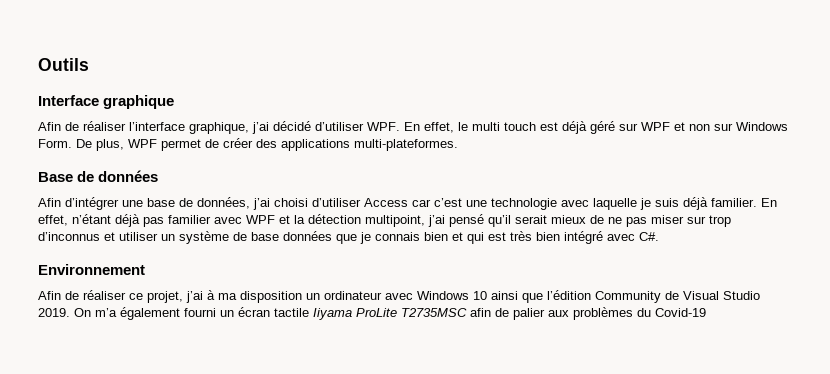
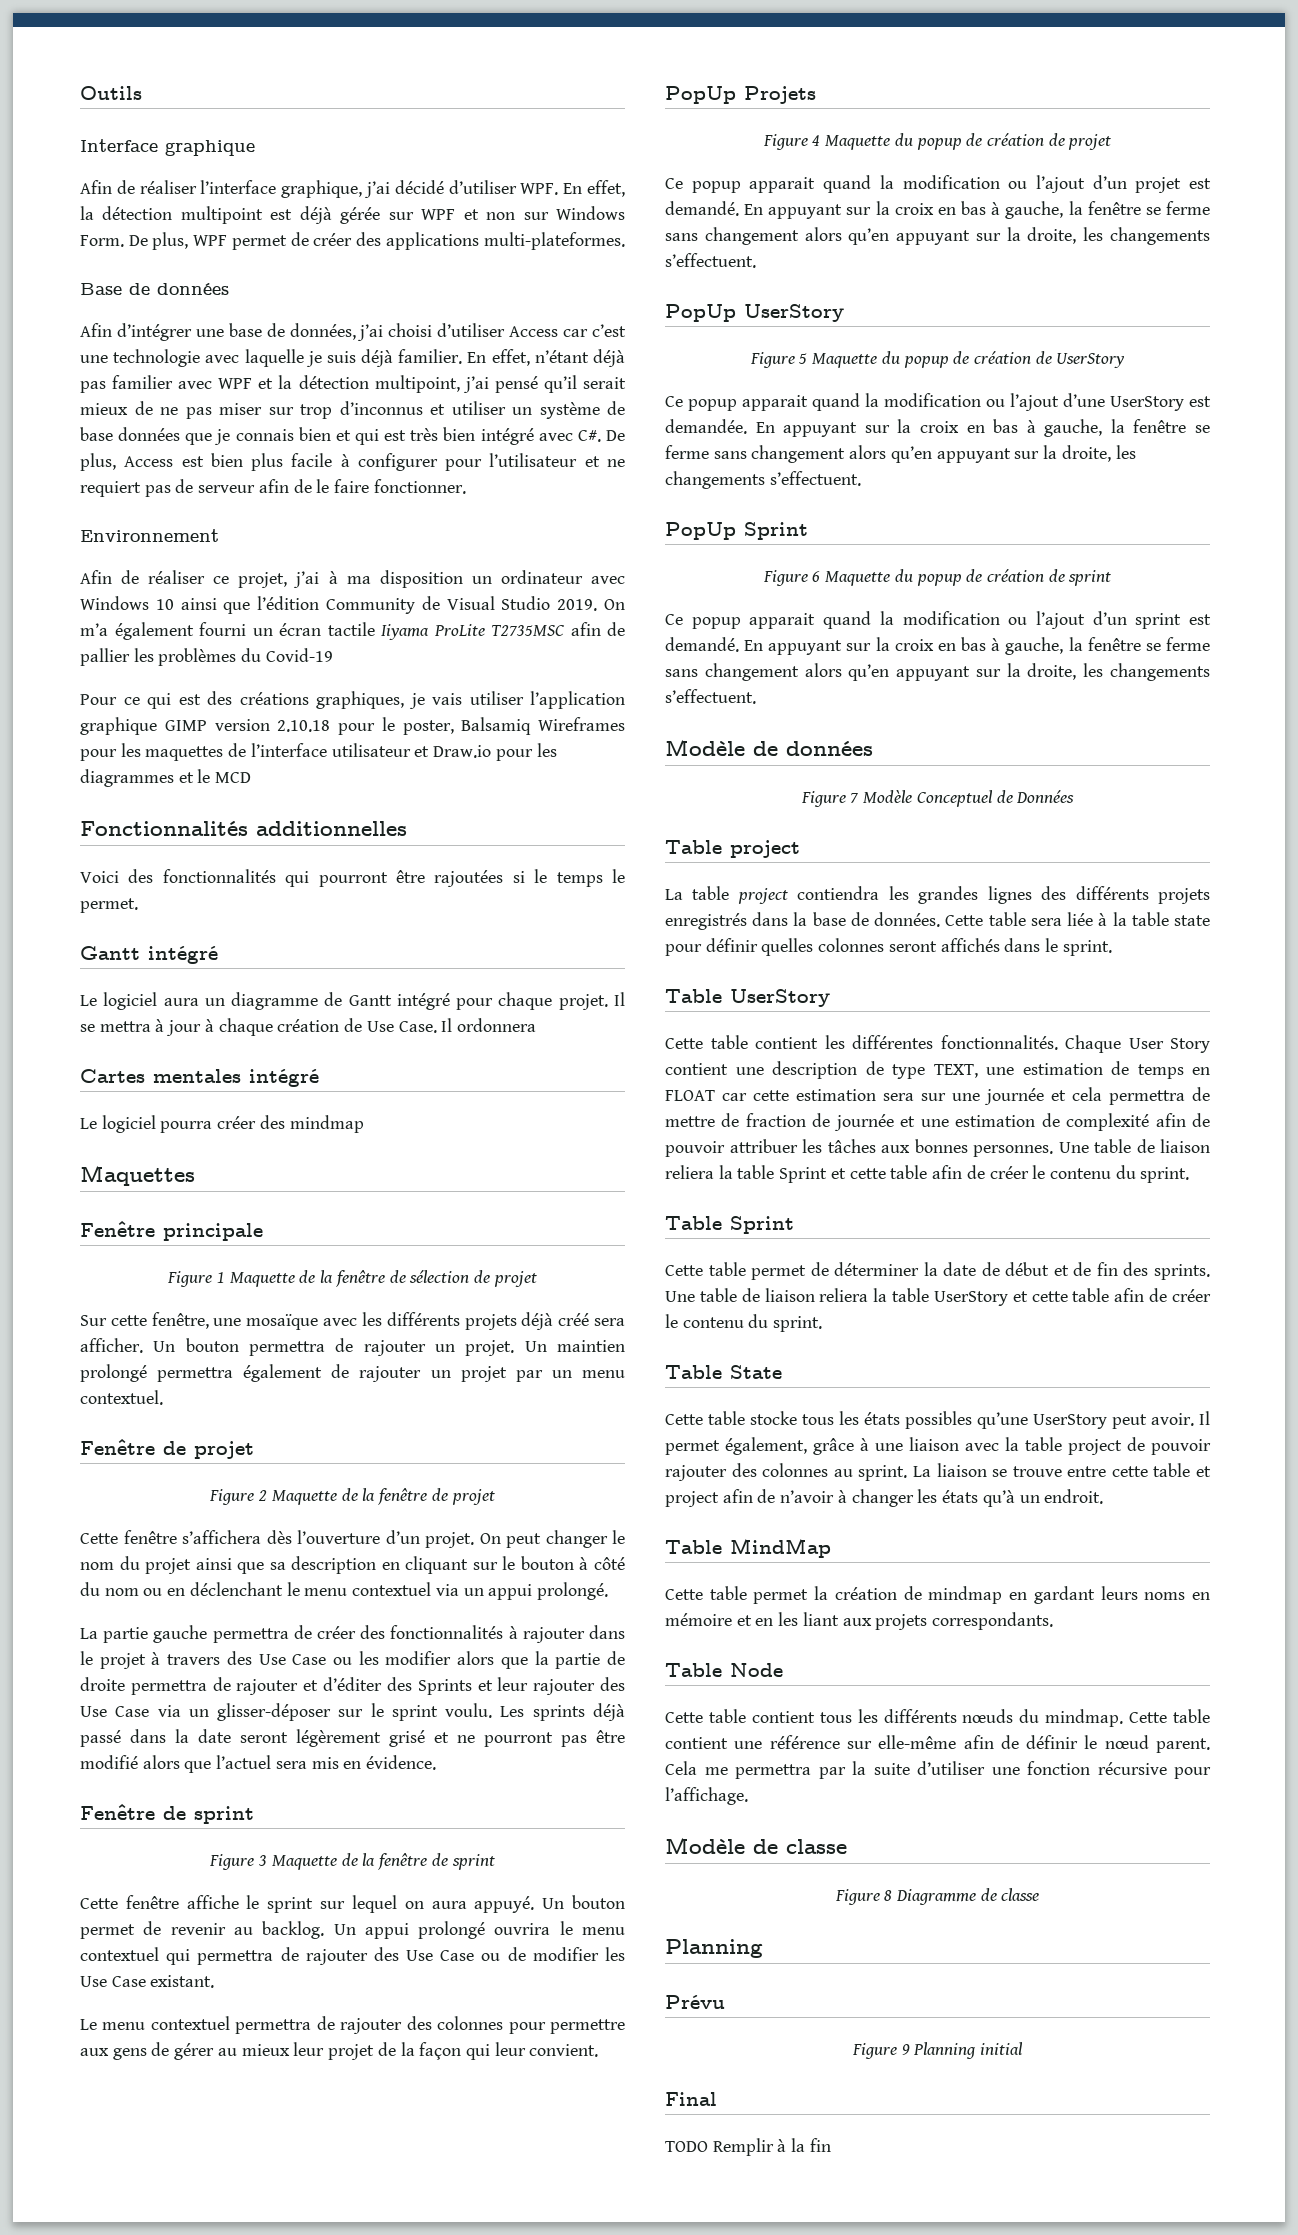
[458,122,536,131] le multi touch -> [80,206,263,224] la détection multipoint
[590,121,615,134] géré -> [340,207,381,224] gérée
(659, 236) none -> [606,430,626,441] [80,453,625,471] [80,479,466,497] De plus, Access est bien plus facile à configurer pour l’utilisateur et ne requiert pas de serveur afin de le faire fonctionner.
[513,308,569,320] palier aux -> [80,648,154,666] pallier les
(706, 312) none -> [80,691,625,709] [80,717,625,735] [80,743,557,761] [80,769,252,787] [80,821,407,836] [80,869,625,887] [80,898,138,913] [80,946,218,964] [80,992,625,1010] [80,1018,536,1036] [80,1069,319,1087] [80,1115,364,1133] [80,1165,195,1186] [80,1221,263,1241] [167,1270,537,1287] [80,1312,625,1330] [80,1338,625,1356] [80,1364,625,1382] [80,1390,163,1405] [80,1439,254,1459] [209,1488,495,1505] [80,1530,625,1548] [80,1556,626,1574] [80,1582,608,1600] [80,1625,625,1643] [80,1651,626,1669] [80,1677,625,1695] [80,1703,625,1721] [80,1729,625,1747] [80,1755,437,1773] [80,1804,254,1824] [209,1853,495,1870] [80,1895,625,1913] [80,1921,625,1939] [80,1947,625,1965] [80,1975,215,1988] [80,2016,625,2034] [80,2042,599,2060] [665,86,816,104] [762,133,1112,150] [665,175,1211,193] [665,201,1210,219] [665,227,1210,245] [665,253,756,268] [665,304,844,322] [749,351,1126,368] [665,393,1211,411] [665,419,1210,437] [665,445,1136,463] [665,471,861,489] [665,522,808,540] [762,569,1112,586] [665,611,1211,629] [665,637,1210,655] [665,663,1210,681] [665,689,756,704] [665,739,873,756] [800,790,1075,807] [665,840,800,858] [665,886,1210,904] [665,912,1210,930] [665,938,1112,956] [665,989,830,1007] [665,1035,1210,1053] [665,1061,1210,1079] [665,1087,1210,1105] [665,1113,1210,1131] [665,1139,1210,1157] [665,1165,1190,1183] [665,1216,794,1234] [665,1262,1210,1280] [665,1288,1212,1306] [665,1314,823,1332] [665,1365,782,1379] [665,1411,1210,1429] [665,1437,1211,1455] [665,1463,1211,1481] [665,1489,1104,1507] [665,1538,831,1558] [665,1586,1210,1604] [665,1612,1054,1630] [665,1663,783,1677] [665,1709,1210,1727] [665,1735,1210,1753] [665,1761,1211,1779] [665,1787,748,1805] [665,1837,847,1854] [834,1888,1040,1905] [665,1939,763,1958] [665,1995,725,2009] [851,2042,1024,2059] [665,2092,717,2106] [665,2138,831,2156] // Pour ce qui est des créations graphiques, je vais utiliser l’application graphique GIMP version 2.10.18 pour le poster, Balsamiq Wireframes pour les maquettes de l’interface utilisateur et Draw.io pour les diagrammes et le MCD // Fonctionnalités additionnelles // Voici des fonctionnalités qui pourront être rajoutées si le temps le permet. // Gantt intégré // Le logiciel aura un diagramme de Gantt intégré pour chaque projet. Il se mettra à jour à chaque création de Use Case. Il ordonnera // Cartes mentales intégré // Le logiciel pourra créer des mindmap // Maquettes // Fenêtre principale // Figure 1 Maquette de la fenêtre de sélection de projet // Sur cette fenêtre, une mosaïque avec les différents projets déjà créé sera afficher. Un bouton permettra de rajouter un projet. Un maintien prolongé permettra également de rajouter un projet par un menu contextuel. // Fenêtre de projet // Figure 2 Maquette de la fenêtre de projet // Cette fenêtre s’affichera dès l’ouverture d’un projet. On peut changer le nom du projet ainsi que sa description en cliquant sur le bouton à côté du nom ou en déclenchant le menu contextuel via un appui prolongé. // La partie gauche permettra de créer des fonctionnalités à rajouter dans le projet à travers des Use Case ou les modifier alors que la partie de droite permettra de rajouter et d’éditer des Sprints et leur rajouter des Use Case via un glisser-déposer sur le sprint voulu. Les sprints déjà passé dans la date seront légèrement grisé et ne pourront pas être modifié alors que l’actuel sera mis en évidence. // Fenêtre de sprint // Figure 3 Maquette de la fenêtre de sprint // Cette fenêtre affiche le sprint sur lequel on aura appuyé. Un bouton permet de revenir au backlog. Un appui prolongé ouvrira le menu contextuel qui permettra de rajouter des Use Case ou de modifier les Use Case existant. // Le menu contextuel permettra de rajouter des colonnes pour permettre aux gens de gérer au mieux leur projet de la façon qui leur convient. // PopUp Projets // Figure 4 Maquette du popup de création de projet // Ce popup apparait quand la modification ou l’ajout d’un projet est demandé. En appuyant sur la croix en bas à gauche, la fenêtre se ferme sans changement alors qu’en appuyant sur la droite, les changements s’effectuent. // PopUp UserStory // Figure 5 Maquette du popup de création de UserStory // Ce popup apparait quand la modification ou l’ajout d’une UserStory est demandée. En appuyant sur la croix en bas à gauche, la fenêtre se ferme sans changement alors qu’en appuyant sur la droite, les changements s’effectuent. // PopUp Sprint // Figure 6 Maquette du popup de création de sprint // Ce popup apparait quand la modification ou l’ajout d’un sprint est demandé. En appuyant sur la croix en bas à gauche, la fenêtre se ferme sans changement alors qu’en appuyant sur la droite, les changements s’effectuent. // Modèle de données // Figure 7 Modèle Conceptuel de Données // Table project // La table project contiendra les grandes lignes des différents projets enregistrés dans la base de données. Cette table sera liée à la table state pour définir quelles colonnes seront affichés dans le sprint. // Table UserStory // Cette table contient les différentes fonctionnalités. Chaque User Story contient une description de type TEXT, une estimation de temps en FLOAT car cette estimation sera sur une journée et cela permettra de mettre de fraction de journée et une estimation de complexité afin de pouvoir attribuer les tâches aux bonnes personnes. Une table de liaison reliera la table Sprint et cette table afin de créer le contenu du sprint. // Table Sprint // Cette table permet de déterminer la date de début et de fin des sprints. Une table de liaison reliera la table UserStory et cette table afin de créer le contenu du sprint. // Table State // Cette table stocke tous les états possibles qu’une UserStory peut avoir. Il permet également, grâce à une liaison avec la table project de pouvoir rajouter des colonnes au sprint. La liaison se trouve entre cette table et project afin de n’avoir à changer les états qu’à un endroit. // Table MindMap // Cette table permet la création de mindmap en gardant leurs noms en mémoire et en les liant aux projets correspondants. // Table Node // Cette table contient tous les différents nœuds du mindmap. Cette table contient une référence sur elle-même afin de définir le nœud parent. Cela me permettra par la suite d’utiliser une fonction récursive pour l’affichage. // Modèle de classe // Figure 8 Diagramme de classe // Planning // Prévu // Figure 9 Planning initial // Final // TODO Remplir à la fin

